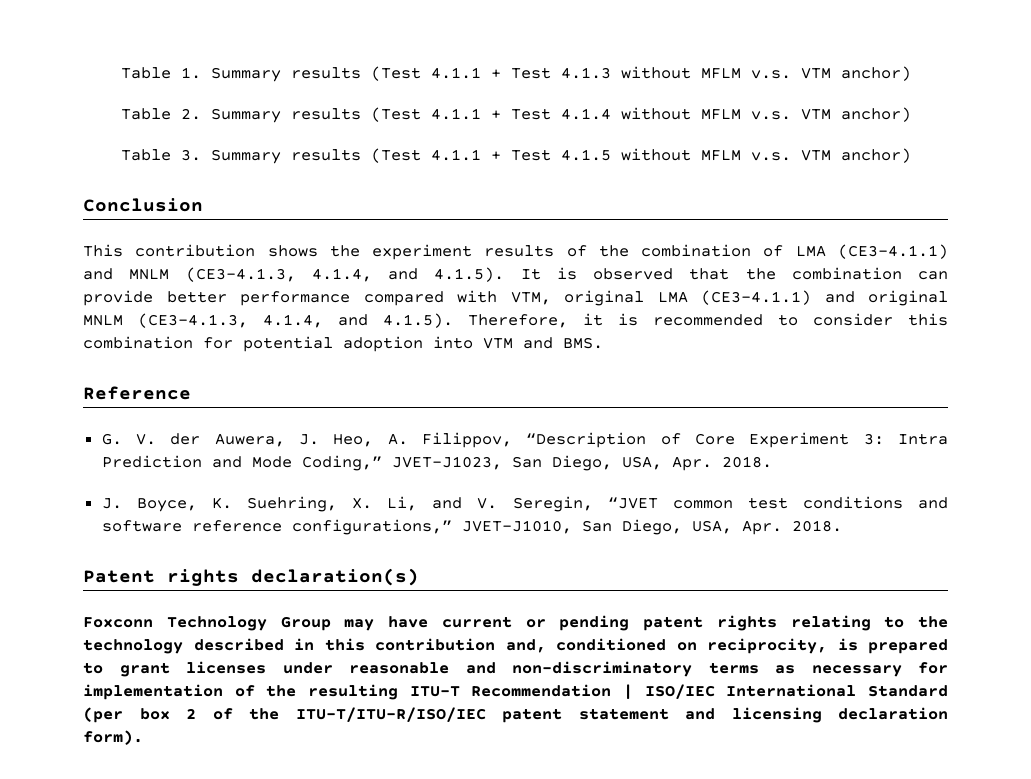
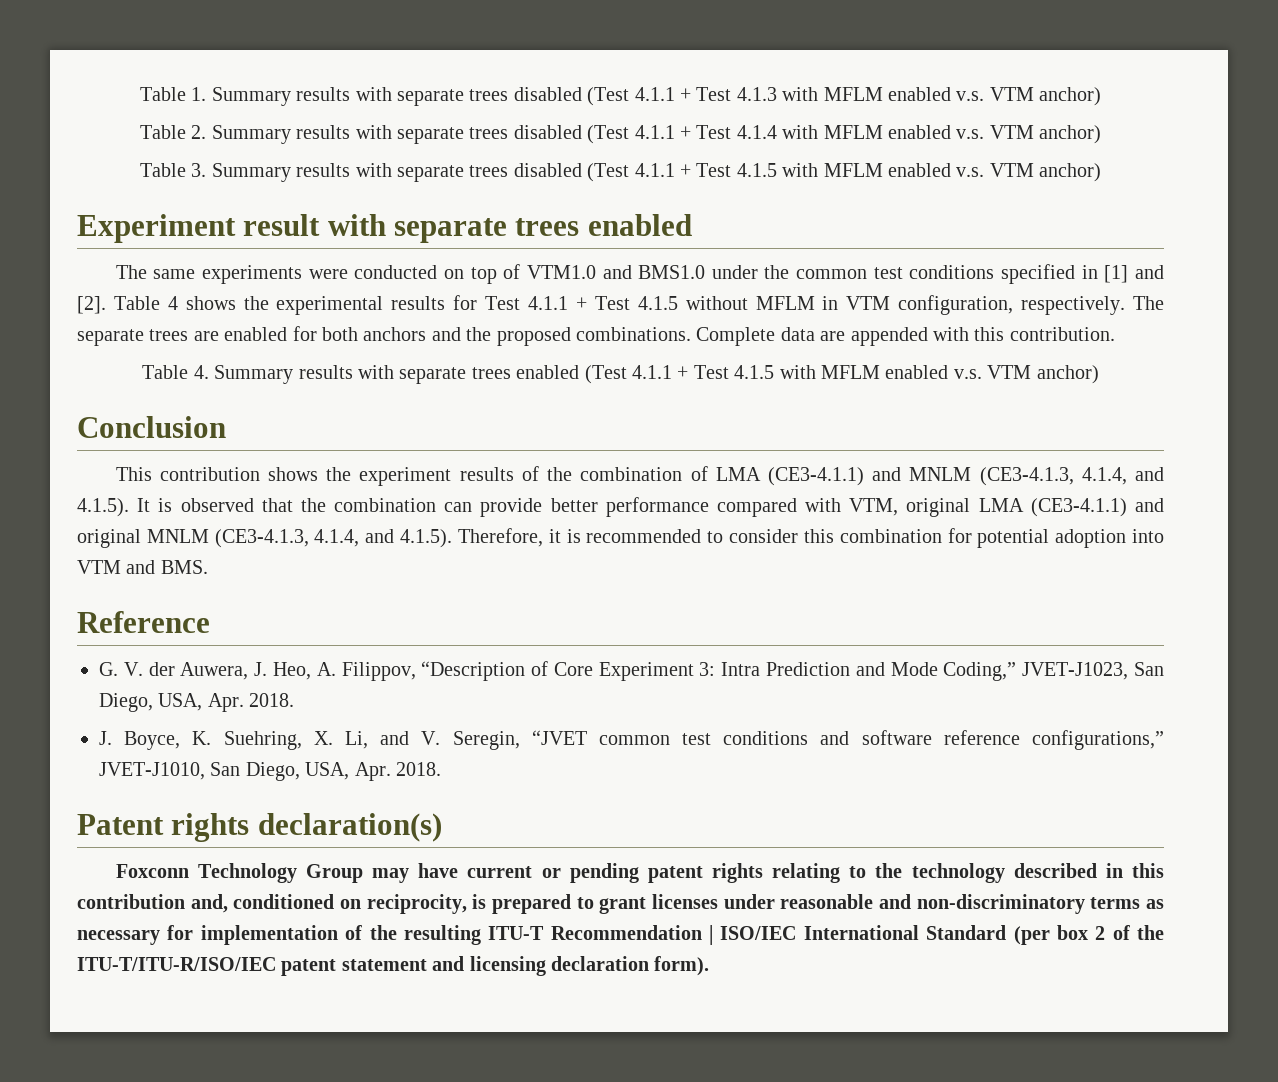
(361, 73) none -> [355,87,582,106] with separate trees disabled
[620,66,741,79] without MFLM -> [782,87,951,101] with MFLM enabled
(361, 114) none -> [355,125,582,144] with separate trees disabled
[620,107,741,120] without MFLM -> [782,125,951,139] with MFLM enabled
[370,148,741,163] (Test 4.1.1 + Test 4.1.5 without MFLM -> [355,163,1102,182] [77,214,692,243] [115,264,1164,284] [77,295,1165,315] [77,326,1115,346] [142,365,949,384] with separate trees disabled (Test 4.1.1 + Test 4.1.5 with MFLM enabled v.s. VTM anchor) // Experiment result with separate trees enabled // The same experiments were conducted on top of VTM1.0 and BMS1.0 under the common test conditions specified in [1] and [2]. Table 4 shows the experimental results for Test 4.1.1 + Test 4.1.5 without MFLM in VTM configuration, respectively. The separate trees are enabled for both anchors and the proposed combinations. Complete data are appended with this contribution. // Table 4. Summary results with separate trees enabled (Test 4.1.1 + Test 4.1.5 with MFLM enabled

